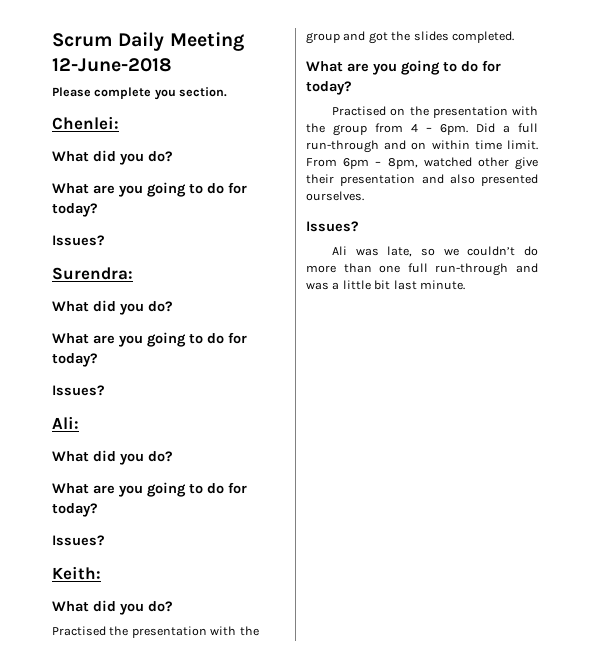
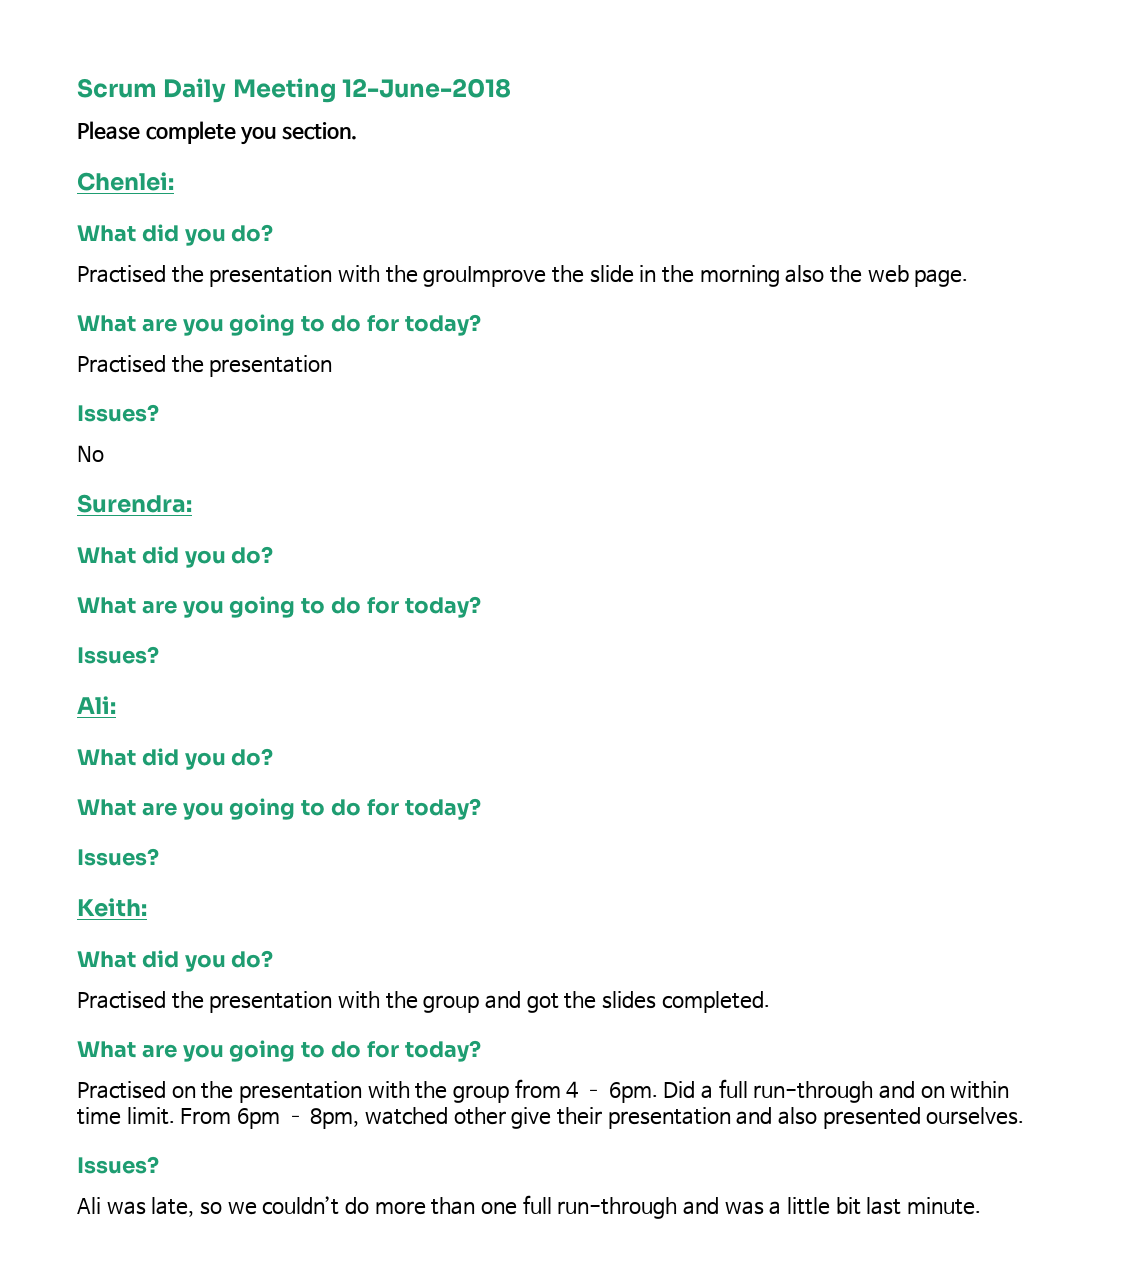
[52,182,247,197] [52,203,98,217] [52,235,105,246] // What are you going to do for today? // Issues? -> [77,265,969,287] [77,314,481,336] [77,355,333,377] [77,404,159,422] [77,445,104,462] // Practised the presentation with the grouImprove the slide in the morning also the web page. // What are you going to do for today? // Practised the presentation // Issues? // No

